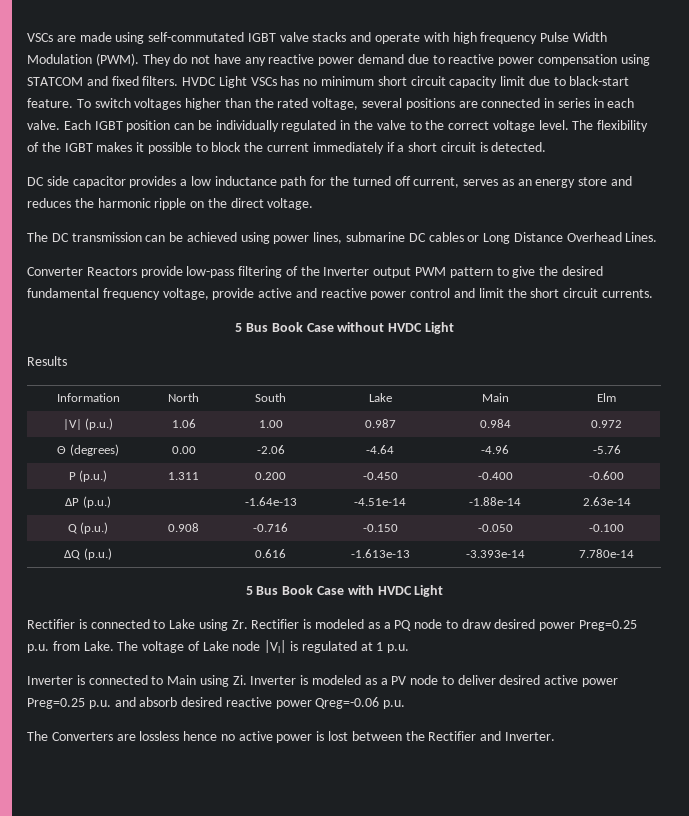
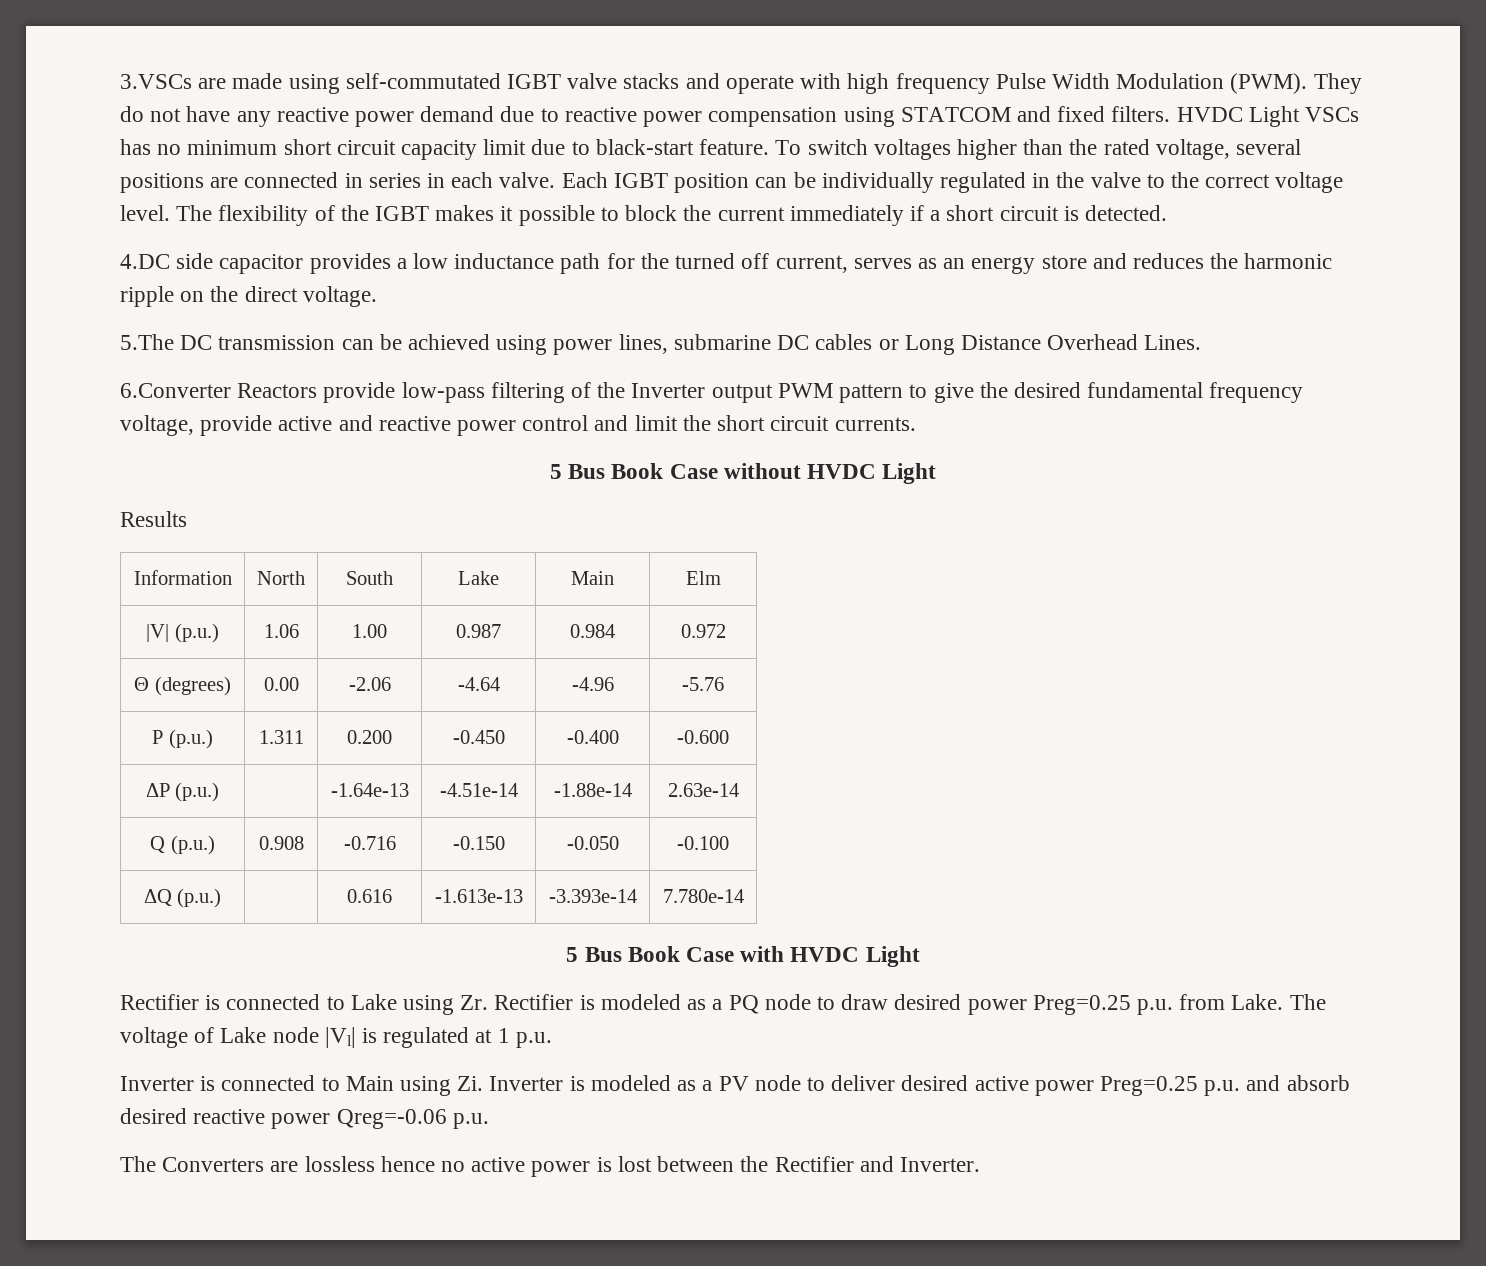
[27,33,53,42] VSCs -> [120,74,192,89] 3.VSCs
[27,177,44,186] DC -> [120,254,170,269] 4.DC
[27,232,48,242] The -> [120,334,174,350] 5.The
[27,267,83,276] Converter -> [120,383,231,398] 6.Converter

